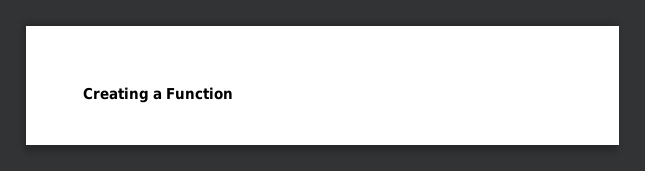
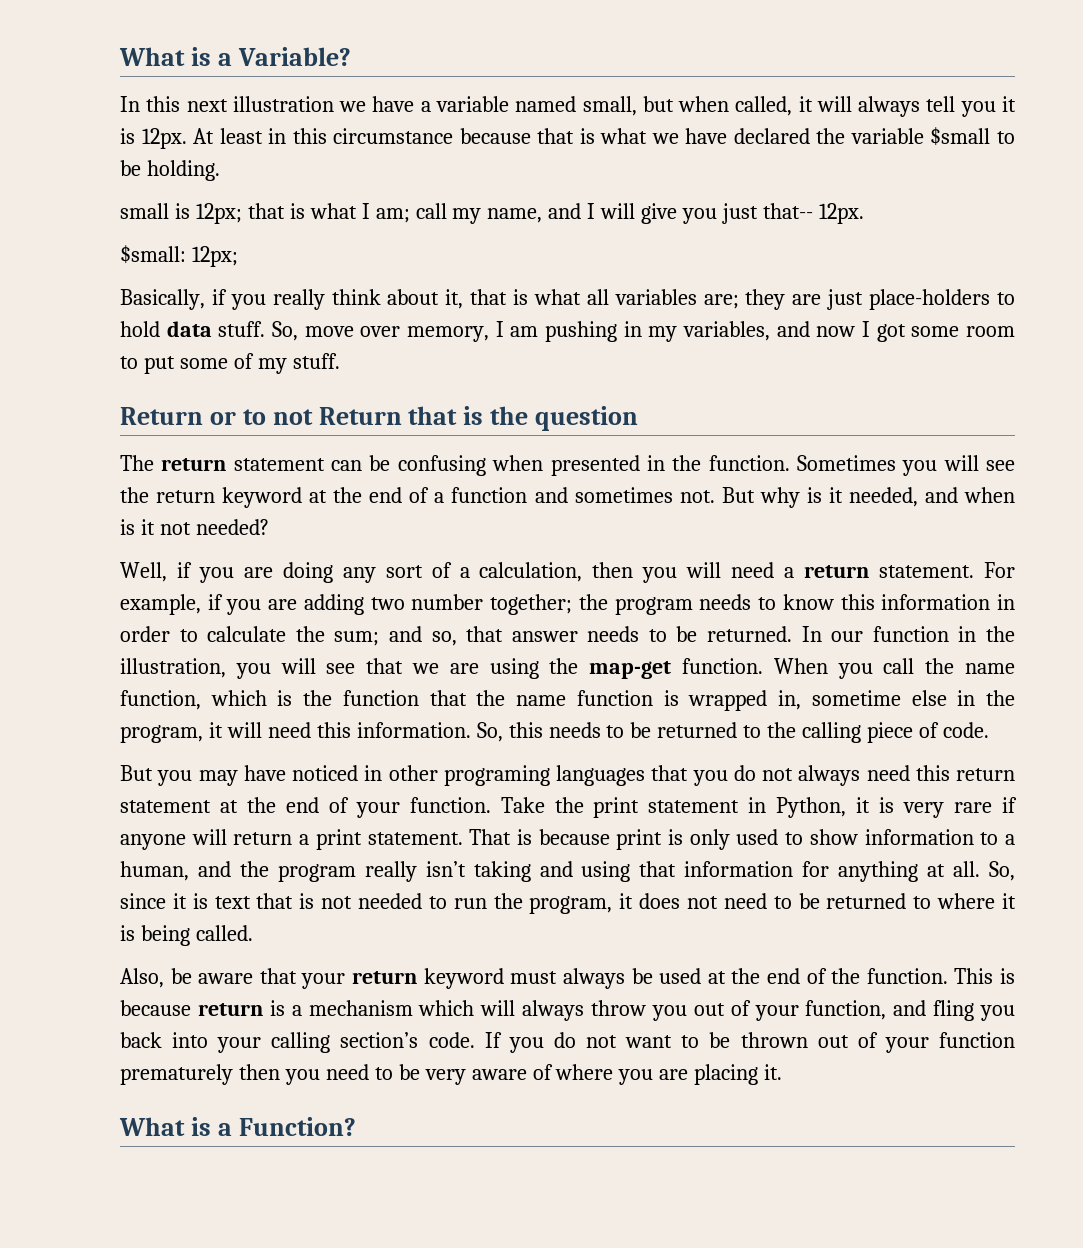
[83,87,234,103] Creating a Function -> [119,47,351,66] [120,96,1017,117] [120,127,1015,149] [120,160,220,181] [120,203,864,224] [120,245,238,267] [120,289,1015,310] [120,321,1015,342] [120,353,340,374] [120,406,639,431] [120,455,1016,476] [120,487,1015,508] [120,519,269,535] [120,562,1016,583] [120,594,1016,615] [120,626,1016,646] [120,658,1015,679] [120,690,1016,711] [120,722,989,743] [120,765,1015,786] [120,797,1018,818] [120,829,1016,850] [120,861,1015,882] [120,893,1017,914] [120,925,253,946] [120,968,1015,989] [120,1000,1015,1021] [120,1032,1016,1053] [120,1064,783,1085] [119,1117,356,1136] What is a Variable? // In this next illustration we have a variable named small, but when called, it will always tell you it is 12px. At least in this circumstance because that is what we have declared the variable $small to be holding. // small is 12px; that is what I am; call my name, and I will give you just that-- 12px. // $small: 12px; // Basically, if you really think about it, that is what all variables are; they are just place-holders to hold data stuff. So, move over memory, I am pushing in my variables, and now I got some room to put some of my stuff. // Return or to not Return that is the question // The return statement can be confusing when presented in the function. Sometimes you will see the return keyword at the end of a function and sometimes not. But why is it needed, and when is it not needed? // Well, if you are doing any sort of a calculation, then you will need a return statement. For example, if you are adding two number together; the program needs to know this information in order to calculate the sum; and so, that answer needs to be returned. In our function in the illustration, you will see that we are using the map-get function. When you call the name function, which is the function that the name function is wrapped in, sometime else in the program, it will need this information. So, this needs to be returned to the calling piece of code. // But you may have noticed in other programing languages that you do not always need this return statement at the end of your function. Take the print statement in Python, it is very rare if anyone will return a print statement. That is because print is only used to show information to a human, and the program really isn’t taking and using that information for anything at all. So, since it is text that is not needed to run the program, it does not need to be returned to where it is being called. // Also, be aware that your return keyword must always be used at the end of the function. This is because return is a mechanism which will always throw you out of your function, and fling you back into your calling section’s code. If you do not want to be thrown out of your function prematurely then you need to be very aware of where you are placing it. // What is a Function?

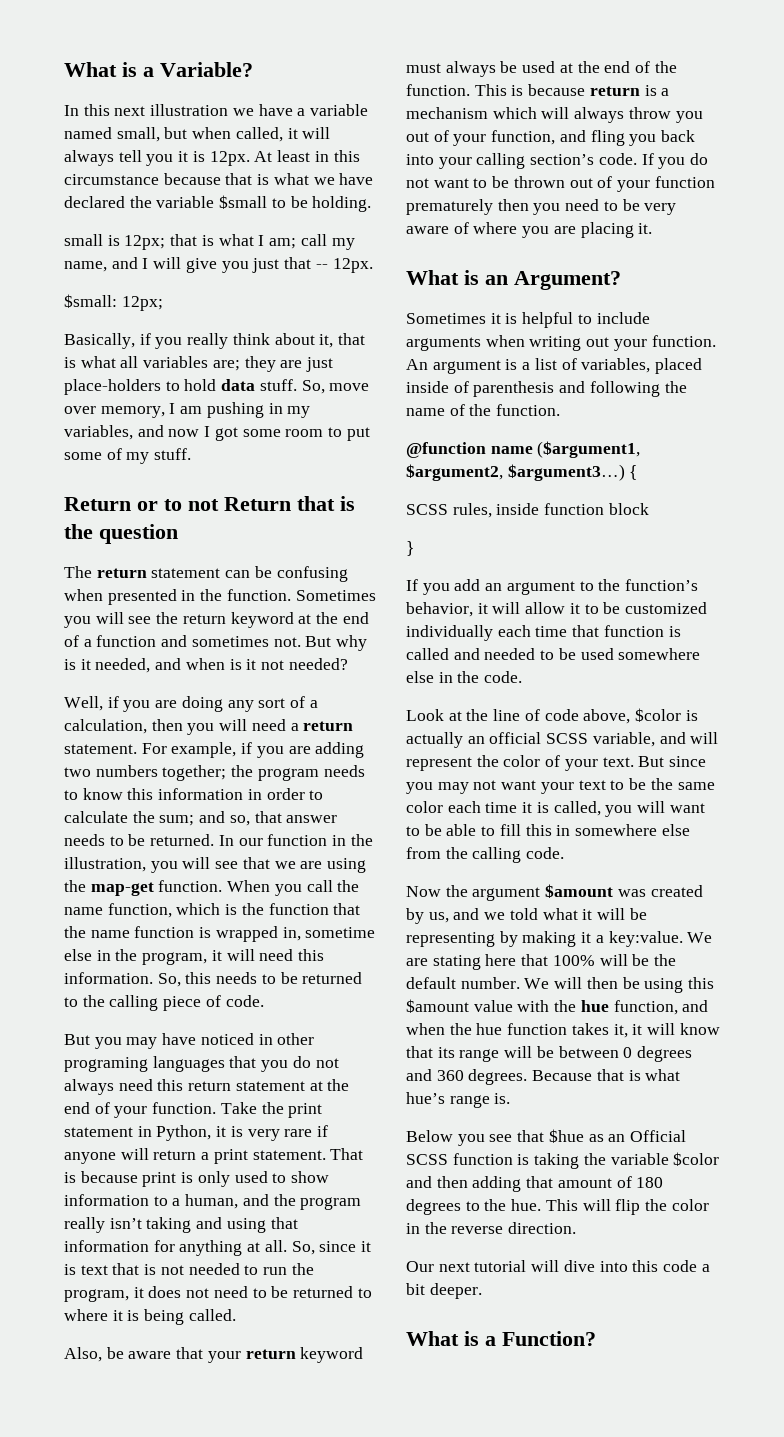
[762,203,813,219] that-- -> [284,257,328,269] that --
[411,594,484,610] number -> [95,765,158,777] numbers
(783, 1072) none -> [406,270,621,290] [406,312,650,328] [406,335,716,351] [406,358,703,374] [406,381,687,397] [406,404,561,416] [406,441,641,458] [406,464,638,481] [406,503,649,518] [406,541,414,556] [406,579,699,595] [406,602,708,617] [406,625,681,641] [406,648,701,660] [406,671,523,683] [406,708,698,724] [406,732,719,748] [406,755,707,771] [406,778,715,794] [406,801,705,817] [406,824,690,836] [406,847,565,863] [406,884,703,901] [406,908,647,924] [406,931,713,947] [406,954,677,970] [406,977,715,993] [406,999,709,1015] [406,1023,720,1038] [406,1046,693,1062] [406,1069,681,1085] [406,1092,511,1108] [406,1129,687,1146] [406,1152,720,1169] [406,1176,664,1192] [406,1199,709,1215] [406,1222,577,1234] [406,1260,710,1272] [406,1283,482,1299] // What is an Argument? // Sometimes it is helpful to include arguments when writing out your function. An argument is a list of variables, placed inside of parenthesis and following the name of the function. // @function name ($argument1, $argument2, $argument3…) { // SCSS rules, inside function block // } // If you add an argument to the function’s behavior, it will allow it to be customized individually each time that function is called and needed to be used somewhere else in the code. // Look at the line of code above, $color is actually an official SCSS variable, and will represent the color of your text. But since you may not want your text to be the same color each time it is called, you will want to be able to fill this in somewhere else from the calling code. // Now the argument $amount was created by us, and we told what it will be representing by making it a key:value. We are stating here that 100% will be the default number. We will then be using this $amount value with the hue function, and when the hue function takes it, it will know that its range will be between 0 degrees and 360 degrees. Because that is what hue’s range is. // Below you see that $hue as an Official SCSS function is taking the variable $color and then adding that amount of 180 degrees to the hue. This will flip the color in the reverse direction. // Our next tutorial will dive into this code a bit deeper.

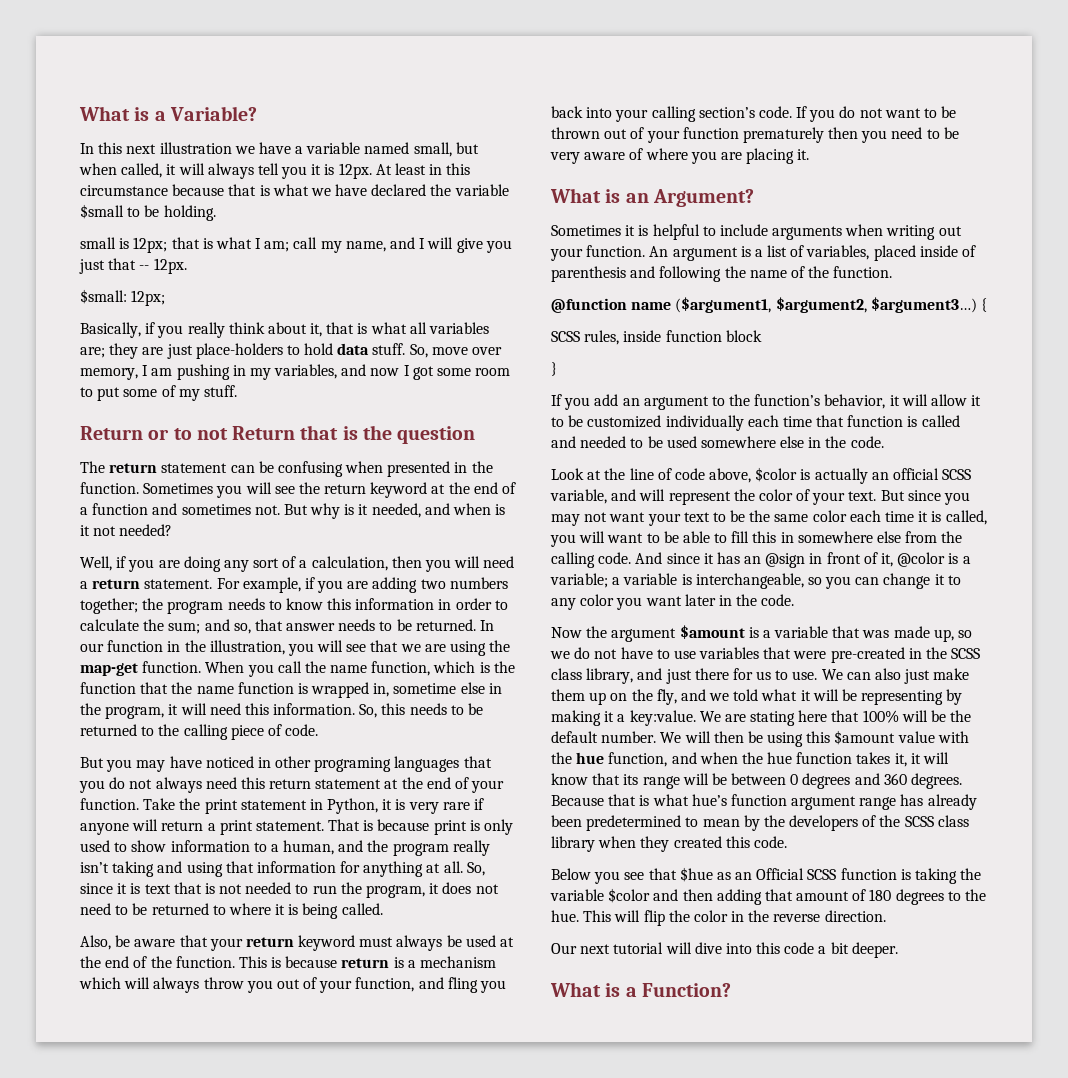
[406,884,703,901] [406,908,449,924] // Now the argument $amount was created by us, -> [635,552,971,568] [550,573,961,589] [551,594,795,610] [551,625,973,642] [550,647,981,663] [551,668,970,684] [551,689,677,705] And since it has an @sign in front of it, @color is a variable; a variable is interchangeable, so you can change it to any color you want later in the code. // Now the argument $amount is a variable that was made up, so we do not have to use variables that were pre-created in the SCSS class library, and just there for us to use. We can also just make them up on the fly,
[449,1093,511,1108] range is. -> [730,794,977,810] [551,815,969,831] [551,836,787,852] function argument range has already been predetermined to mean by the developers of the SCSS class library when they created this code.

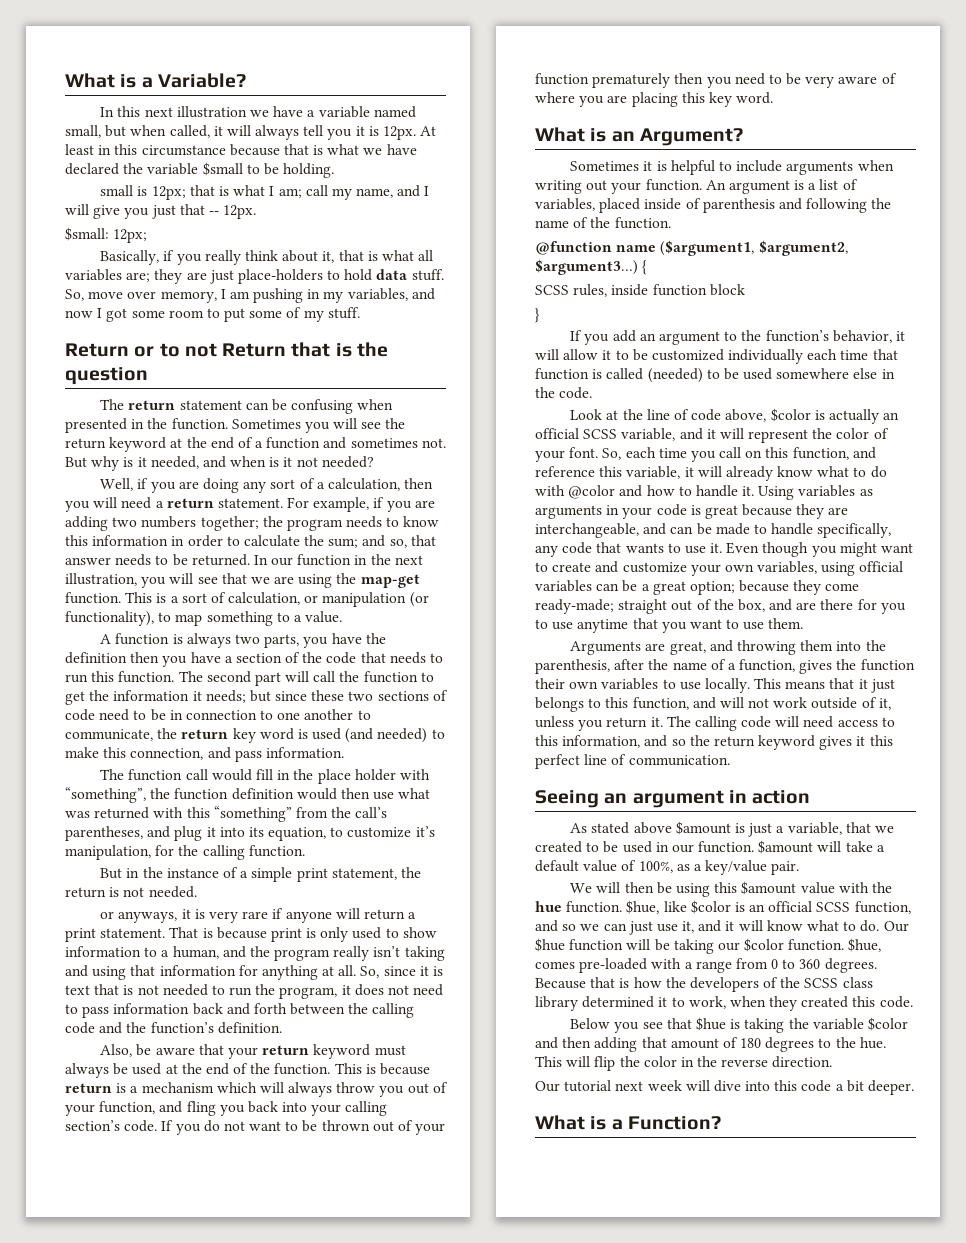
(206, 646) none -> [394,555,423,565] next
[205,661,515,677] [80,682,502,698] [80,703,484,719] [80,724,319,740] [80,756,492,772] [79,777,505,793] [80,798,379,814] When you call the name function, which is the function that the name function is wrapped in, sometime else in the program, it will need this information. So, this needs to be returned to the calling piece of code. // But you may have noticed in other programing languages that you do not always need this return statement at the end of your function. Take the print statement in Python, -> [125,592,429,607] [65,611,343,626] [100,633,386,648] [65,652,444,667] [65,671,434,686] [65,690,448,705] [65,709,371,721] [65,728,445,743] [65,747,344,762] [100,769,430,784] [65,787,431,803] [65,806,388,822] [65,826,435,841] [65,845,305,860] [100,867,421,882] [65,886,197,898] [100,911,178,923] This is a sort of calculation, or manipulation (or functionality), to map something to a value. // A function is always two parts, you have the definition then you have a section of the code that needs to run this function. The second part will call the function to get the information it needs; but since these two sections of code need to be in connection to one another to communicate, the return key word is used (and needed) to make this connection, and pass information. // The function call would fill in the place holder with “something”, the function definition would then use what was returned with this “something” from the call’s parentheses, and plug it into its equation, to customize it’s manipulation, for the calling function. // But in the instance of a simple print statement, the return is not needed. // or anyways,
[132,903,383,919] be returned to where it is being called. -> [82,1003,415,1018] [65,1022,282,1034] pass information back and forth between the calling code and the function’s definition.
[797,149,810,160] it. -> [681,92,774,107] this key word.
[551,436,627,448] and needed -> [647,368,703,383] (needed)
(637, 495) none -> [706,429,716,439] it
[848,490,971,505] [551,510,987,526] [550,531,963,547] [551,552,971,568] [550,573,961,589] [551,594,795,610] [551,625,973,642] [550,647,981,663] [551,668,970,684] [551,689,963,705] [551,710,972,726] [551,731,657,743] text. But since you may not want your text to be the same color each time it is called, you will want to be able to fill this in somewhere else from the calling code. And since it has an @sign in front of it, @color is a variable; a variable is interchangeable, so you can change it to any color you want later in the code. // Now the argument $amount is a variable that was made up, so we do not have to use variables that were pre-created in the SCSS class library, and just there for us to use. We can also just make them up on the fly, and we told what it will be representing by making it a key:value. We are stating here that 100% will be the default number. -> [569,447,876,462] [535,466,887,481] [535,485,873,500] [535,504,849,519] [535,523,892,538] [535,542,914,557] [535,561,904,576] [535,580,860,595] [535,599,906,614] [535,618,804,633] [570,640,886,655] [535,659,915,674] [535,678,895,693] [535,697,891,712] [535,716,895,731] [535,735,893,750] [535,754,730,769] [535,790,811,808] [570,821,894,837] [535,840,885,854] [535,860,800,875] font. So, each time you call on this function, and reference this variable, it will already know what to do with @color and how to handle it. Using variables as arguments in your code is great because they are interchangeable, and can be made to handle specifically, any code that wants to use it. Even though you might want to create and customize your own variables, using official variables can be a great option; because they come ready-made; straight out of the box, and are there for you to use anytime that you want to use them. // Arguments are great, and throwing them into the parenthesis, after the name of a function, gives the function their own variables to use locally. This means that it just belongs to this function, and will not work outside of it, unless you return it. The calling code will need access to this information, and so the return keyword gives it this perfect line of communication. // Seeing an argument in action // As stated above $amount is just a variable, that we created to be used in our function. $amount will take a default value of 100%, as a key/value pair. //
[608,752,950,767] [551,773,880,789] function, and when the hue function takes it, it will know that its range will be between 0 degrees and -> [566,900,911,914] [535,920,909,935] [535,938,882,954] [535,958,796,973] function. $hue, like $color is an official SCSS function, and so we can just use it, and it will know what to do. Our $hue function will be taking our $color function. $hue, comes pre-loaded with a range from 0 to
[652,794,977,810] [551,815,760,831] what hue’s function argument range has already been predetermined to mean by -> [633,977,662,988] how
(595, 844) none -> [582,996,726,1009] determined it to work,
[716,868,897,880] as an Official SCSS function -> (726, 1024) none
[580,942,664,954] next tutorial -> [564,1080,682,1092] tutorial next week

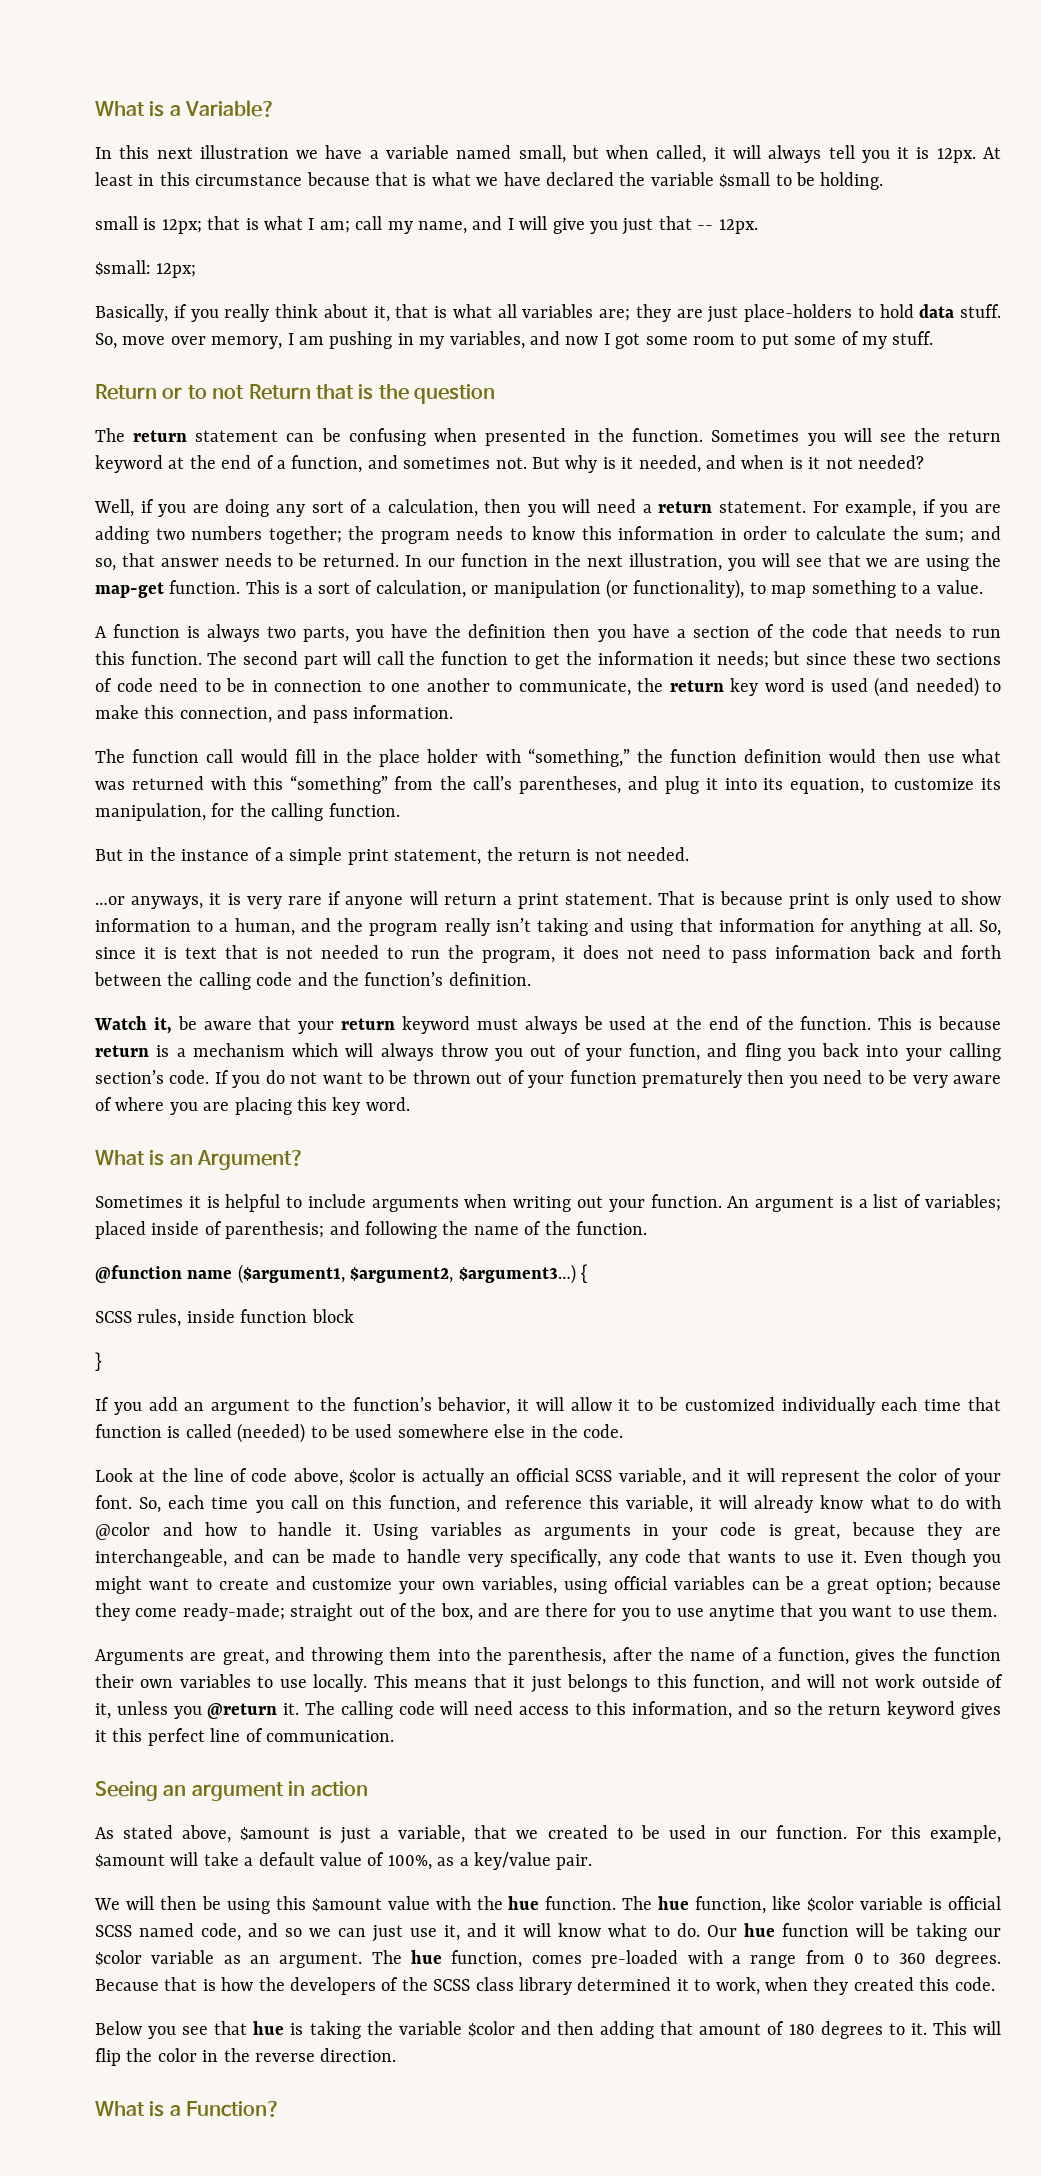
[266,437,321,449] function -> [291,455,363,473] function,
[65,787,146,803] “something”, -> [527,748,630,767] “something,”
[415,826,435,837] it’s -> [980,778,1001,790] its
[100,911,115,919] or -> [95,896,125,905] …or
[100,1044,133,1057] Also, -> [94,1016,172,1034] Watch it,
[535,198,595,211] variables, -> [925,1194,1002,1211] variables;
[702,198,775,213] parenthesis -> [225,1221,325,1239] parenthesis;
[704,505,738,519] great -> [794,1524,841,1540] great,
(814, 529) none -> [467,1554,503,1567] very
[606,717,648,728] return -> [207,1703,278,1719] @return
[633,822,672,834] above -> [182,1825,232,1843] above,
(755, 847) none -> [855,1825,1002,1843] For this example,
[626,900,911,914] $hue, like $color is an official SCSS function, -> [622,1896,1001,1914] [95,1923,241,1941] The hue function, like $color variable is official SCSS named code,
[535,938,565,952] $hue -> [744,1923,775,1937] hue
[788,938,882,952] function. $hue, -> [151,1950,523,1968] variable as an argument. The hue function,
[695,1017,726,1031] $hue -> [253,2021,285,2035] hue
[835,1037,886,1049] the hue. -> [910,2023,927,2035] it.
[535,1080,915,1095] // Our tutorial next week will dive into this code a bit deeper. -> (397, 2055) none

